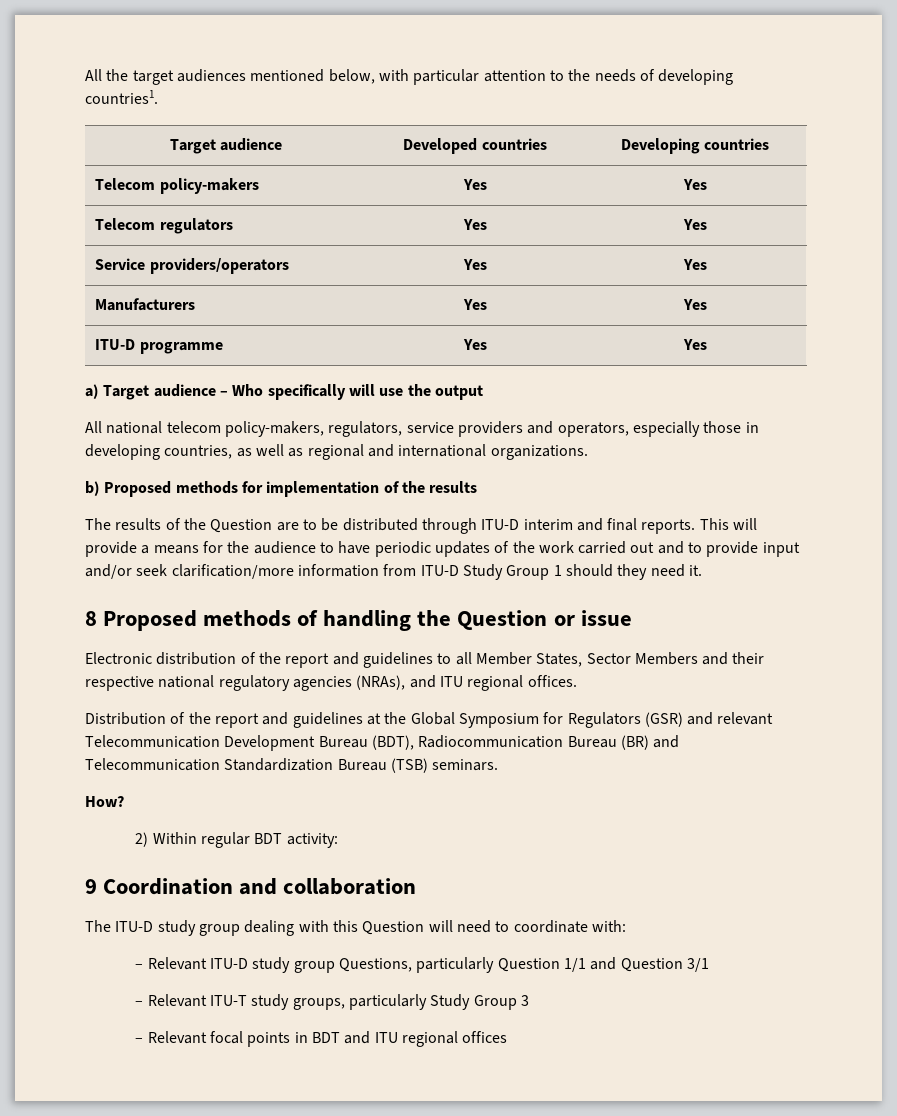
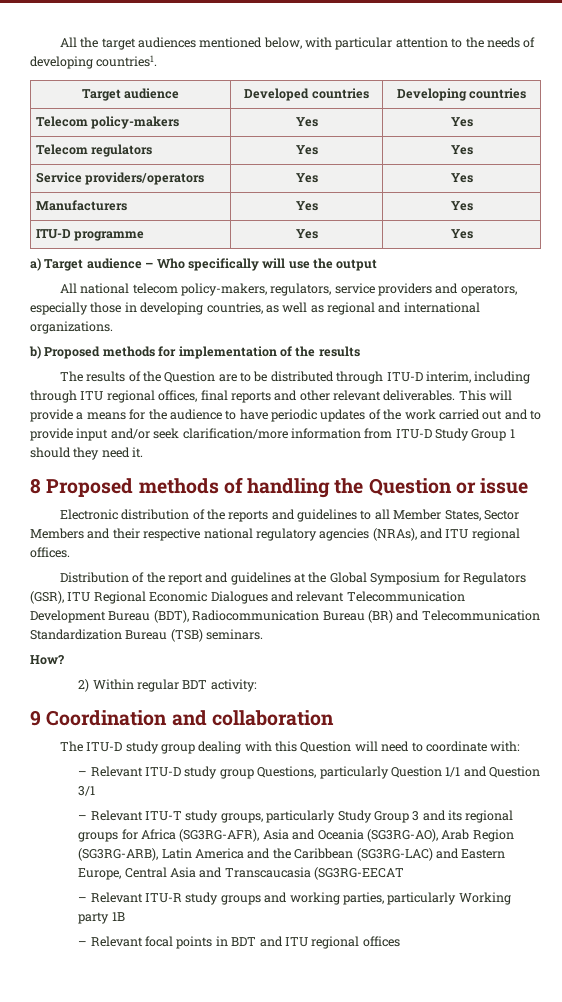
[523,518,696,534] interim and final reports. -> [425,371,531,384] [30,390,456,403] interim, including through ITU regional offices, final reports and other relevant deliverables.
[285,653,330,668] report -> [228,510,269,522] reports
[644,712,683,727] (GSR) -> [30,591,268,604] (GSR), ITU Regional Economic Dialogues
(529, 1000) none -> [422,810,514,823] [78,829,514,842] [78,848,506,861] [78,867,405,880] [78,892,511,905] [78,912,125,924] and its regional groups for Africa (SG3RG-AFR), Asia and Oceania (SG3RG-AO), Arab Region (SG3RG-ARB), Latin America and the Caribbean (SG3RG-LAC) and Eastern Europe, Central Asia and Transcaucasia (SG3RG-EECAT // – Relevant ITU-R study groups and working parties, particularly Working party 1B

